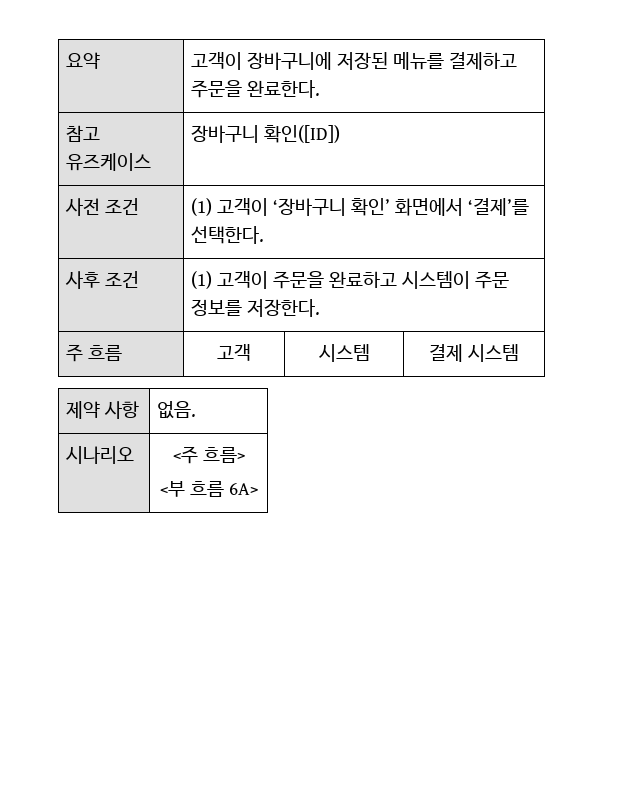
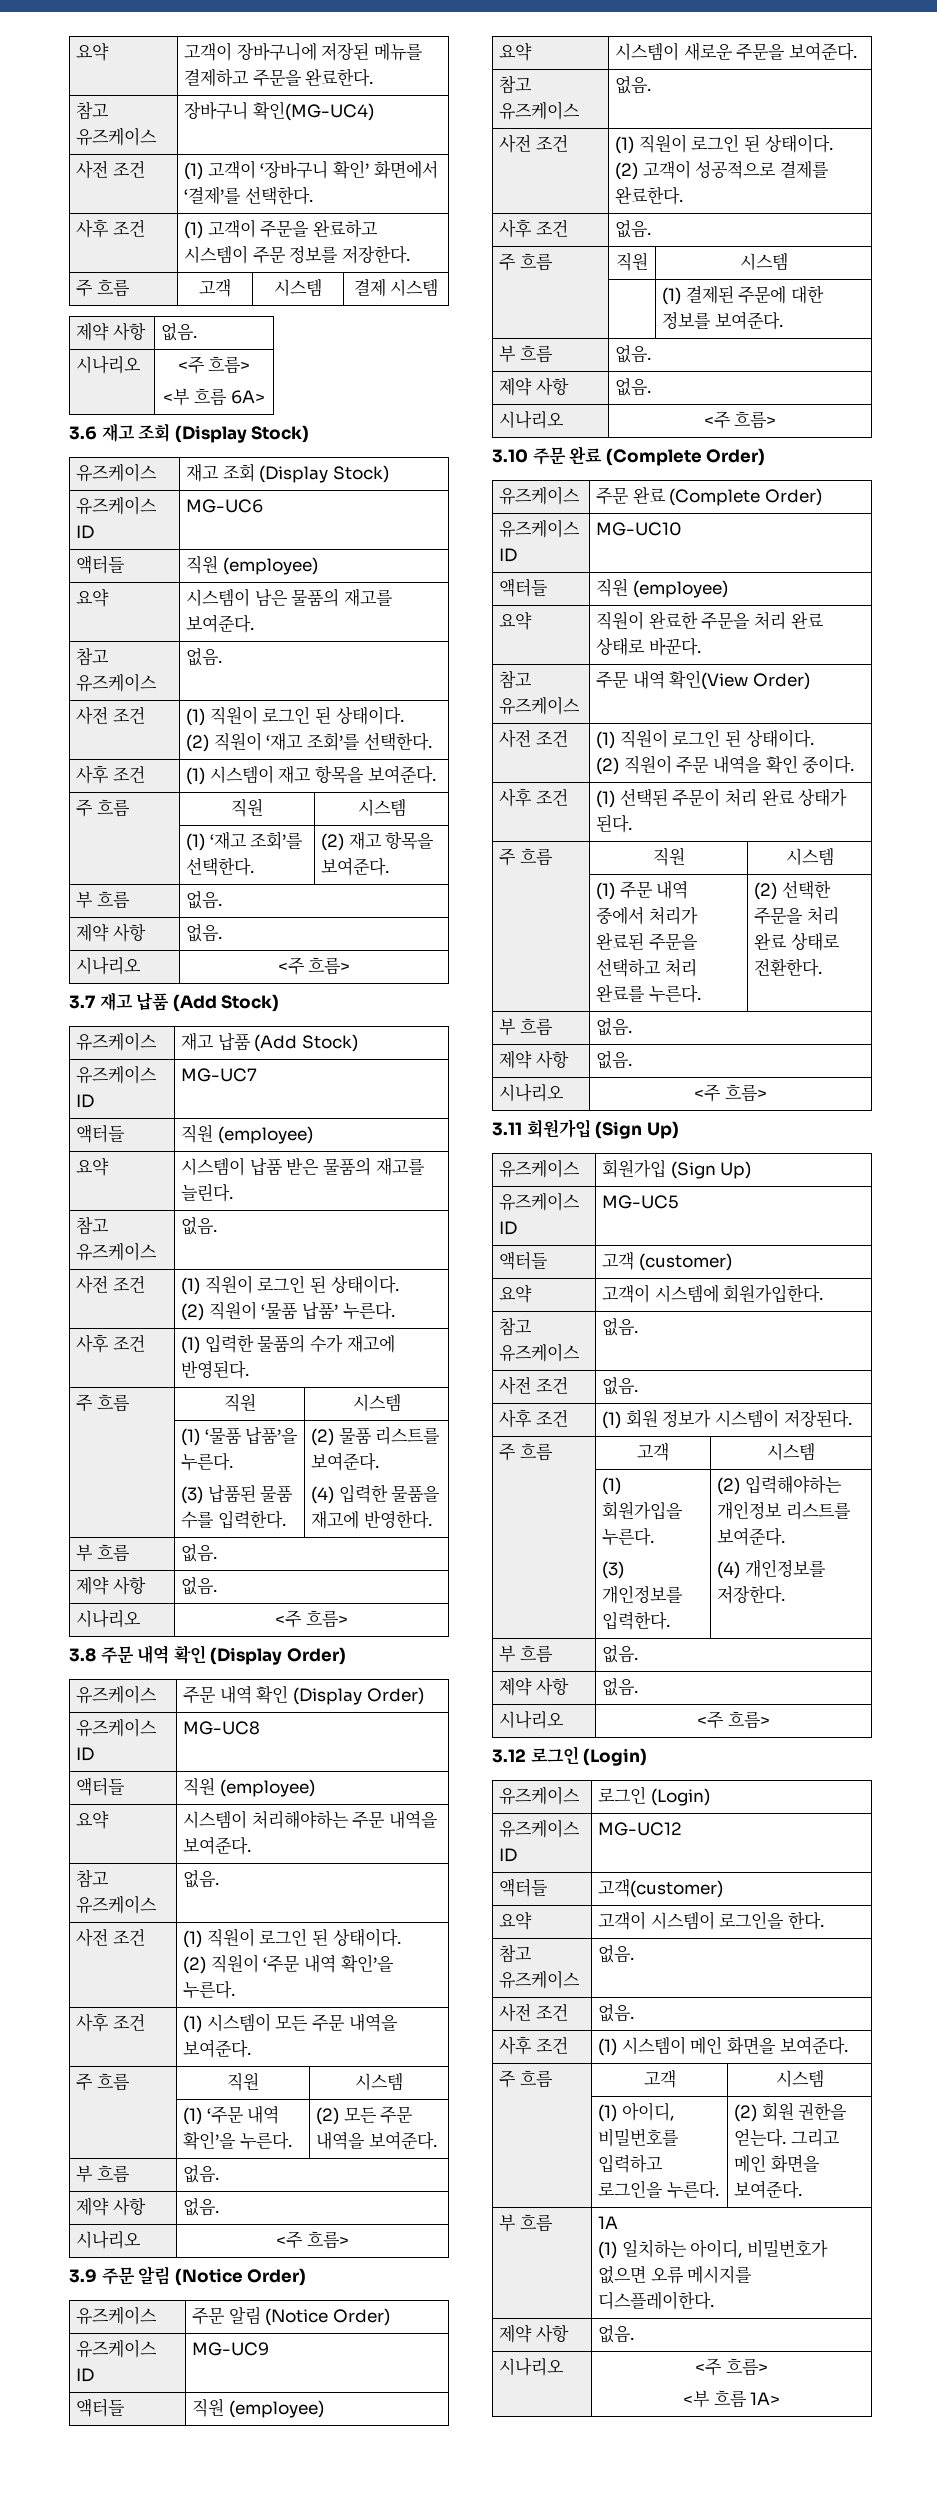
[264,125,341,143] 확인([ID]) -> [252,101,374,121] 확인(MG-UC4)
(258, 489) none -> [69,423,310,443] [76,463,158,482] [186,463,389,483] [76,496,158,515] [76,525,95,539] [186,499,264,513] [76,555,126,574] [186,555,318,575] [76,589,110,607] [186,588,393,607] [186,614,255,633] [76,647,110,666] [76,673,158,692] [186,648,223,666] [76,706,145,725] [186,706,404,726] [186,732,432,752] [76,765,145,784] [186,765,436,785] [76,799,130,817] [231,798,263,817] [357,799,406,817] [186,831,304,851] [186,857,255,876] [321,831,435,851] [321,857,390,876] [76,891,130,909] [186,891,223,909] [76,923,146,942] [186,924,223,942] [76,956,142,975] [277,957,351,975] [69,992,280,1012] [76,1032,158,1051] [181,1032,358,1052] [76,1065,158,1084] [76,1094,95,1108] [181,1068,258,1082] [76,1124,126,1143] [181,1124,313,1144] [76,1158,110,1176] [181,1157,425,1176] [181,1184,234,1202] [76,1216,110,1235] [76,1242,158,1261] [181,1217,218,1235] [76,1275,145,1294] [181,1275,399,1295] [181,1301,395,1321] [76,1334,145,1353] [181,1334,395,1354] [181,1361,250,1379] [76,1394,130,1412] [223,1393,256,1412] [352,1394,401,1412] [181,1426,299,1446] [181,1453,234,1471] [181,1484,294,1504] [181,1510,286,1529] [311,1427,441,1446] [311,1452,380,1471] [311,1484,441,1504] [311,1510,432,1529] [76,1544,130,1562] [181,1544,218,1562] [76,1576,146,1595] [181,1577,218,1595] [76,1609,142,1628] [275,1610,348,1628] [69,1645,346,1665] [76,1685,158,1704] [183,1685,424,1705] [76,1718,158,1737] [76,1747,95,1761] [183,1721,261,1735] [76,1777,126,1796] [183,1777,315,1797] [76,1811,110,1829] [183,1810,438,1829] [183,1836,252,1855] [76,1869,110,1888] [76,1895,158,1914] [183,1870,220,1888] [76,1928,145,1947] [183,1928,401,1948] [183,1954,394,1974] [183,1981,236,1999] [76,2013,145,2032] [183,2013,398,2033] [183,2039,252,2058] [76,2073,130,2091] [227,2072,259,2091] [355,2073,403,2091] [183,2105,280,2125] [183,2131,292,2150] [316,2106,414,2125] [316,2131,437,2150] [76,2165,130,2183] [183,2165,220,2183] [76,2197,146,2216] [183,2198,220,2216] [76,2230,142,2249] [276,2231,349,2249] [69,2266,307,2286] [76,2306,158,2325] [192,2306,390,2326] [76,2339,158,2358] [76,2368,95,2382] [192,2342,270,2356] [76,2398,126,2417] [192,2398,324,2418] [499,43,533,61] [615,42,857,61] [499,75,533,94] [499,101,581,120] [615,76,652,94] [499,134,568,153] [615,134,833,154] [615,160,829,180] [615,186,684,205] [499,219,568,238] [615,220,652,238] [499,253,553,271] [616,252,648,271] [739,253,788,271] [662,285,824,305] [662,311,783,330] [499,345,553,363] [615,345,652,363] [499,377,569,396] [615,378,652,396] [499,410,565,429] [703,411,777,429] [492,446,766,466] [499,486,581,505] [596,487,822,506] [499,519,581,538] [499,548,518,562] [596,522,683,536] [499,578,549,597] [596,578,728,598] [499,612,533,630] [596,611,824,630] [596,637,701,656] [499,670,533,689] [499,696,581,715] [596,670,810,690] [499,729,568,748] [596,729,814,749] [596,755,855,775] [499,788,568,807] [596,788,848,808] [596,815,633,833] [499,848,553,866] [652,847,685,866] [785,848,834,866] [596,880,689,900] [596,906,698,925] [596,933,698,951] [596,958,697,977] [596,985,701,1003] [754,880,831,900] [754,906,839,925] [754,932,840,951] [754,958,823,977] [499,1018,553,1036] [596,1018,633,1036] [499,1050,569,1069] [596,1051,633,1069] [499,1083,565,1102] [694,1084,767,1102] [492,1119,679,1139] [499,1159,581,1178] [602,1159,752,1179] [499,1192,581,1211] [499,1221,518,1235] [602,1195,680,1209] [499,1251,549,1270] [602,1252,732,1271] [499,1285,533,1303] [602,1284,824,1303] [499,1317,533,1336] [499,1343,581,1362] [602,1318,639,1336] [499,1376,568,1395] [602,1377,639,1395] [499,1409,568,1428] [602,1409,852,1429] [499,1443,553,1461] [637,1443,669,1461] [767,1443,815,1461] [602,1477,622,1495] [602,1501,684,1520] [602,1528,655,1546] [602,1561,625,1579] [602,1585,684,1604] [602,1611,671,1630] [717,1475,842,1495] [717,1501,851,1520] [717,1527,786,1546] [717,1559,826,1579] [717,1585,786,1604] [499,1645,553,1663] [602,1645,639,1663] [499,1677,569,1696] [602,1678,639,1696] [499,1710,565,1729] [697,1711,770,1729] [492,1746,648,1766] [499,1786,581,1805] [598,1786,710,1806] [499,1819,581,1838] [499,1848,518,1862] [598,1822,683,1836] [499,1878,549,1897] [598,1879,724,1898] [499,1912,533,1930] [598,1911,824,1930] [499,1944,533,1963] [499,1970,581,1989] [598,1945,635,1963] [499,2003,568,2022] [598,2004,635,2022] [499,2036,568,2055] [598,2036,848,2056] [499,2070,553,2088] [643,2070,676,2088] [775,2070,824,2088] [598,2102,674,2122] [598,2128,680,2147] [598,2154,664,2173] [598,2180,719,2199] [734,2102,848,2122] [734,2129,840,2147] [734,2154,820,2173] [734,2180,803,2199] [499,2214,553,2232] [598,2216,619,2229] [598,2239,828,2259] [598,2265,753,2284] [598,2291,715,2310] [499,2324,569,2343] [598,2325,635,2343] [499,2357,565,2376] [695,2358,768,2376] [682,2390,781,2408] // 3.6 재고 조회 (Display Stock) // 유즈케이스 | 재고 조회 (Display Stock) // 유즈케이스 ID | MG-UC6 // 액터들 | 직원 (employee) // 요약 | 시스템이 남은 물품의 재고를 보여준다. // 참고 유즈케이스 | 없음. // 사전 조건 | (1) 직원이 로그인 된 상태이다. // (2) 직원이 ‘재고 조회’를 선택한다. // 사후 조건 | (1) 시스템이 재고 항목을 보여준다. // 주 흐름 | 직원 | 시스템 // | (1) ‘재고 조회’를 선택한다. | (2) 재고 항목을 보여준다. // 부 흐름 | 없음. // 제약 사항 | 없음. // 시나리오 | <주 흐름> // 3.7 재고 납품 (Add Stock) // 유즈케이스 | 재고 납품 (Add Stock) // 유즈케이스 ID | MG-UC7 // 액터들 | 직원 (employee) // 요약 | 시스템이 납품 받은 물품의 재고를 늘린다. // 참고 유즈케이스 | 없음. // 사전 조건 | (1) 직원이 로그인 된 상태이다. // (2) 직원이 ‘물품 납품’ 누른다. // 사후 조건 | (1) 입력한 물품의 수가 재고에 반영된다. // 주 흐름 | 직원 | 시스템 // | (1) ‘물품 납품’을 누른다. // (3) 납품된 물품 수를 입력한다. | (2) 물품 리스트를 보여준다. // (4) 입력한 물품을 재고에 반영한다. // 부 흐름 | 없음. // 제약 사항 | 없음. // 시나리오 | <주 흐름> // 3.8 주문 내역 확인 (Display Order) // 유즈케이스 | 주문 내역 확인 (Display Order) // 유즈케이스 ID | MG-UC8 // 액터들 | 직원 (employee) // 요약 | 시스템이 처리해야하는 주문 내역을 보여준다. // 참고 유즈케이스 | 없음. // 사전 조건 | (1) 직원이 로그인 된 상태이다. // (2) 직원이 ‘주문 내역 확인’을 누른다. // 사후 조건 | (1) 시스템이 모든 주문 내역을 보여준다. // 주 흐름 | 직원 | 시스템 // | (1) ‘주문 내역 확인’을 누른다. | (2) 모든 주문 내역을 보여준다. // 부 흐름 | 없음. // 제약 사항 | 없음. // 시나리오 | <주 흐름> // 3.9 주문 알림 (Notice Order) // 유즈케이스 | 주문 알림 (Notice Order) // 유즈케이스 ID | MG-UC9 // 액터들 | 직원 (employee) // 요약 | 시스템이 새로운 주문을 보여준다. // 참고 유즈케이스 | 없음. // 사전 조건 | (1) 직원이 로그인 된 상태이다. // (2) 고객이 성공적으로 결제를 완료한다. // 사후 조건 | 없음. // 주 흐름 | 직원 | 시스템 // | | (1) 결제된 주문에 대한 정보를 보여준다. // 부 흐름 | 없음. // 제약 사항 | 없음. // 시나리오 | <주 흐름> // 3.10 주문 완료 (Complete Order) // 유즈케이스 | 주문 완료 (Complete Order) // 유즈케이스 ID | MG-UC10 // 액터들 | 직원 (employee) // 요약 | 직원이 완료한 주문을 처리 완료 상태로 바꾼다. // 참고 유즈케이스 | 주문 내역 확인(View Order) // 사전 조건 | (1) 직원이 로그인 된 상태이다. // (2) 직원이 주문 내역을 확인 중이다. // 사후 조건 | (1) 선택된 주문이 처리 완료 상태가 된다. // 주 흐름 | 직원 | 시스템 // | (1) 주문 내역 중에서 처리가 완료된 주문을 선택하고 처리 완료를 누른다. | (2) 선택한 주문을 처리 완료 상태로 전환한다. // 부 흐름 | 없음. // 제약 사항 | 없음. // 시나리오 | <주 흐름> // 3.11 회원가입 (Sign Up) // 유즈케이스 | 회원가입 (Sign Up) // 유즈케이스 ID | MG-UC5 // 액터들 | 고객 (customer) // 요약 | 고객이 시스템에 회원가입한다. // 참고 유즈케이스 | 없음. // 사전 조건 | 없음. // 사후 조건 | (1) 회원 정보가 시스템이 저장된다. // 주 흐름 | 고객 | 시스템 // | (1) 회원가입을 누른다. // (3) 개인정보를 입력한다. | (2) 입력해야하는 개인정보 리스트를 보여준다. // (4) 개인정보를 저장한다. // 부 흐름 | 없음. // 제약 사항 | 없음. // 시나리오 | <주 흐름> // 3.12 로그인 (Login) // 유즈케이스 | 로그인 (Login) // 유즈케이스 ID | MG-UC12 // 액터들 | 고객(customer) // 요약 | 고객이 시스템이 로그인을 한다. // 참고 유즈케이스 | 없음. // 사전 조건 | 없음. // 사후 조건 | (1) 시스템이 메인 화면을 보여준다. // 주 흐름 | 고객 | 시스템 // | (1) 아이디, 비밀번호를 입력하고 로그인을 누른다. | (2) 회원 권한을 얻는다. 그리고 메인 화면을 보여준다. // 부 흐름 | 1A // (1) 일치하는 아이디, 비밀번호가 없으면 오류 메시지를 디스플레이한다. // 제약 사항 | 없음. // 시나리오 | <주 흐름> // <부 흐름 1A>

